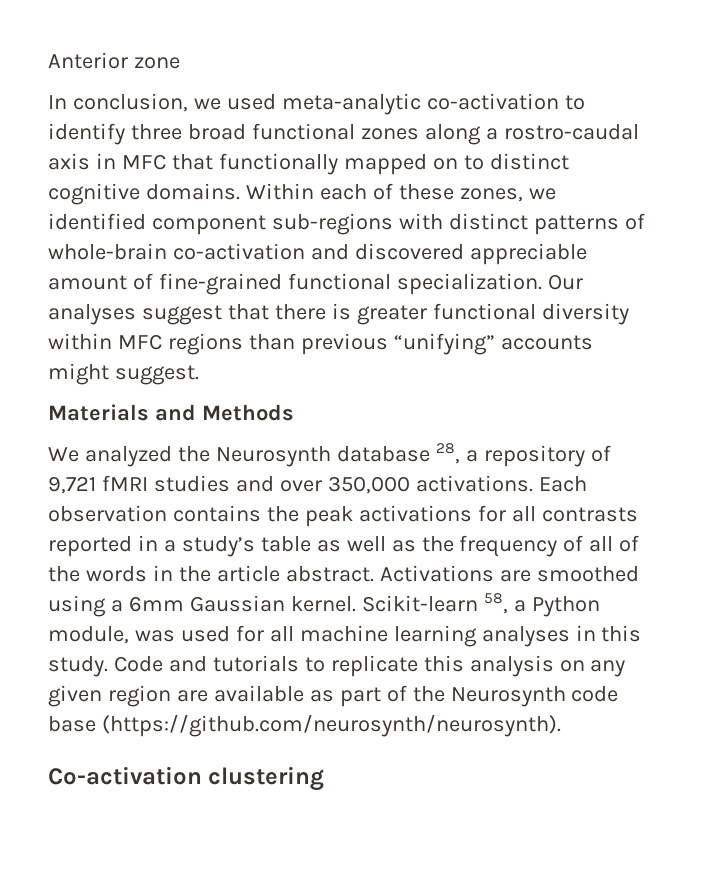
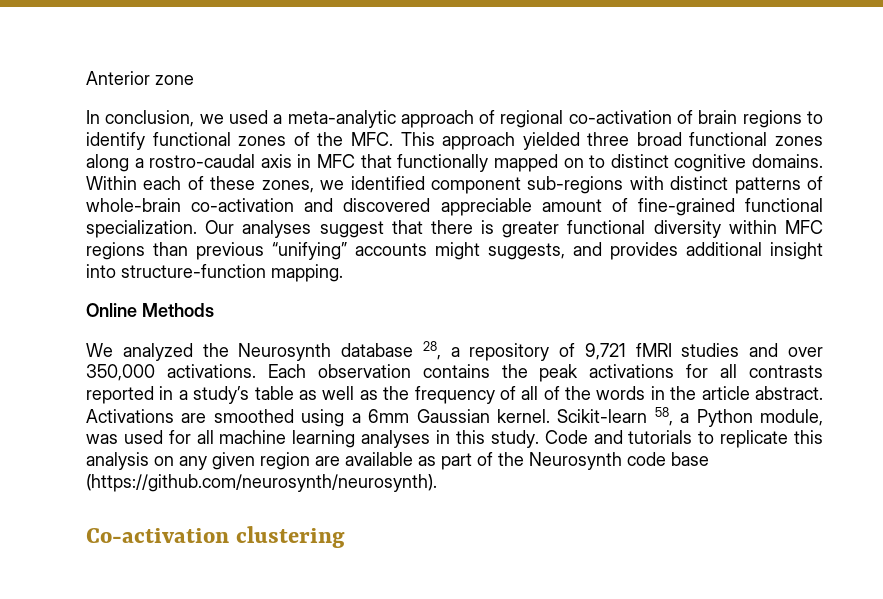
[281,93,585,115] [48,123,125,145] meta-analytic co-activation to identify -> [273,110,823,128] [86,132,580,150] a meta-analytic approach of regional co-activation of brain regions to identify functional zones of the MFC. This approach yielded
[114,365,199,385] [48,404,196,421] suggest. // Materials and -> [488,242,823,260] [86,264,343,282] [86,303,137,317] suggests, and provides additional insight into structure-function mapping. // Online

